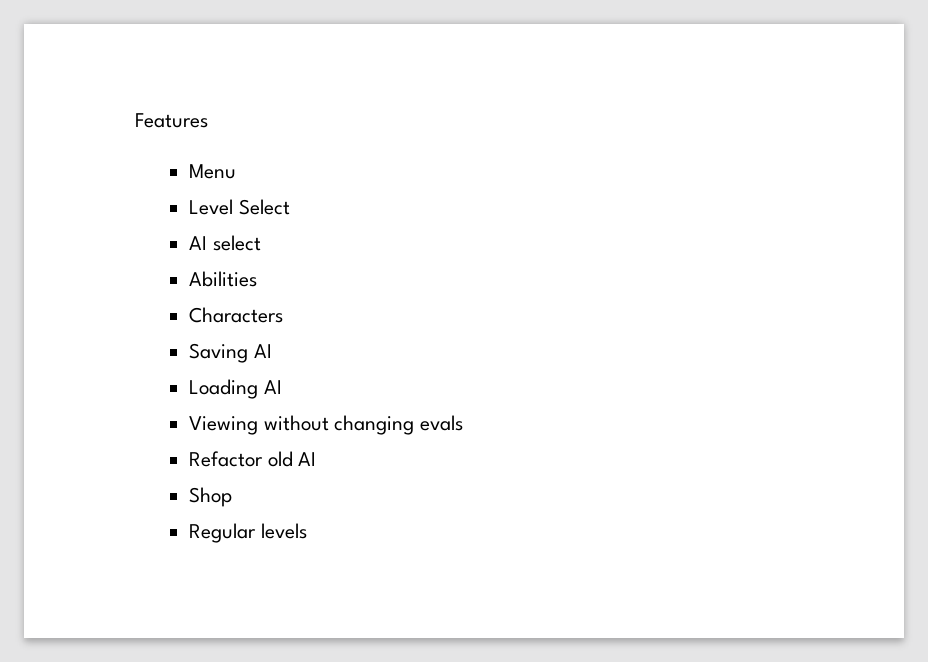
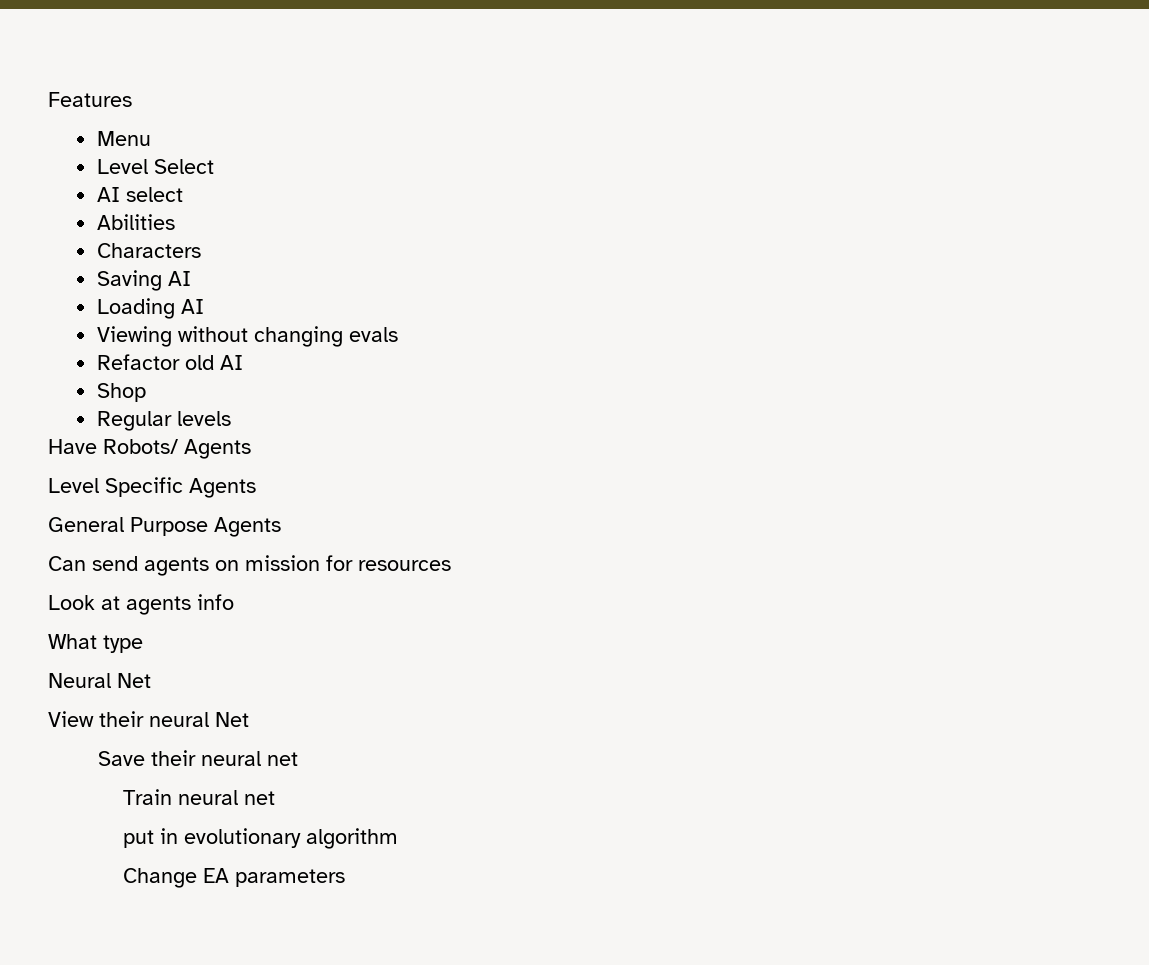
(307, 531) none -> [48,439,251,459] [48,477,256,498] [48,517,281,537] [48,555,451,576] [48,594,234,615] [48,634,143,653] [48,673,151,688] [48,711,249,727] [98,750,299,766] [123,789,276,805] [123,828,399,849] [123,868,346,888] // Have Robots/ Agents // Level Specific Agents // General Purpose Agents // Can send agents on mission for resources // Look at agents info // What type // Neural Net // View their neural Net // Save their neural net // Train neural net // put in evolutionary algorithm // Change EA parameters

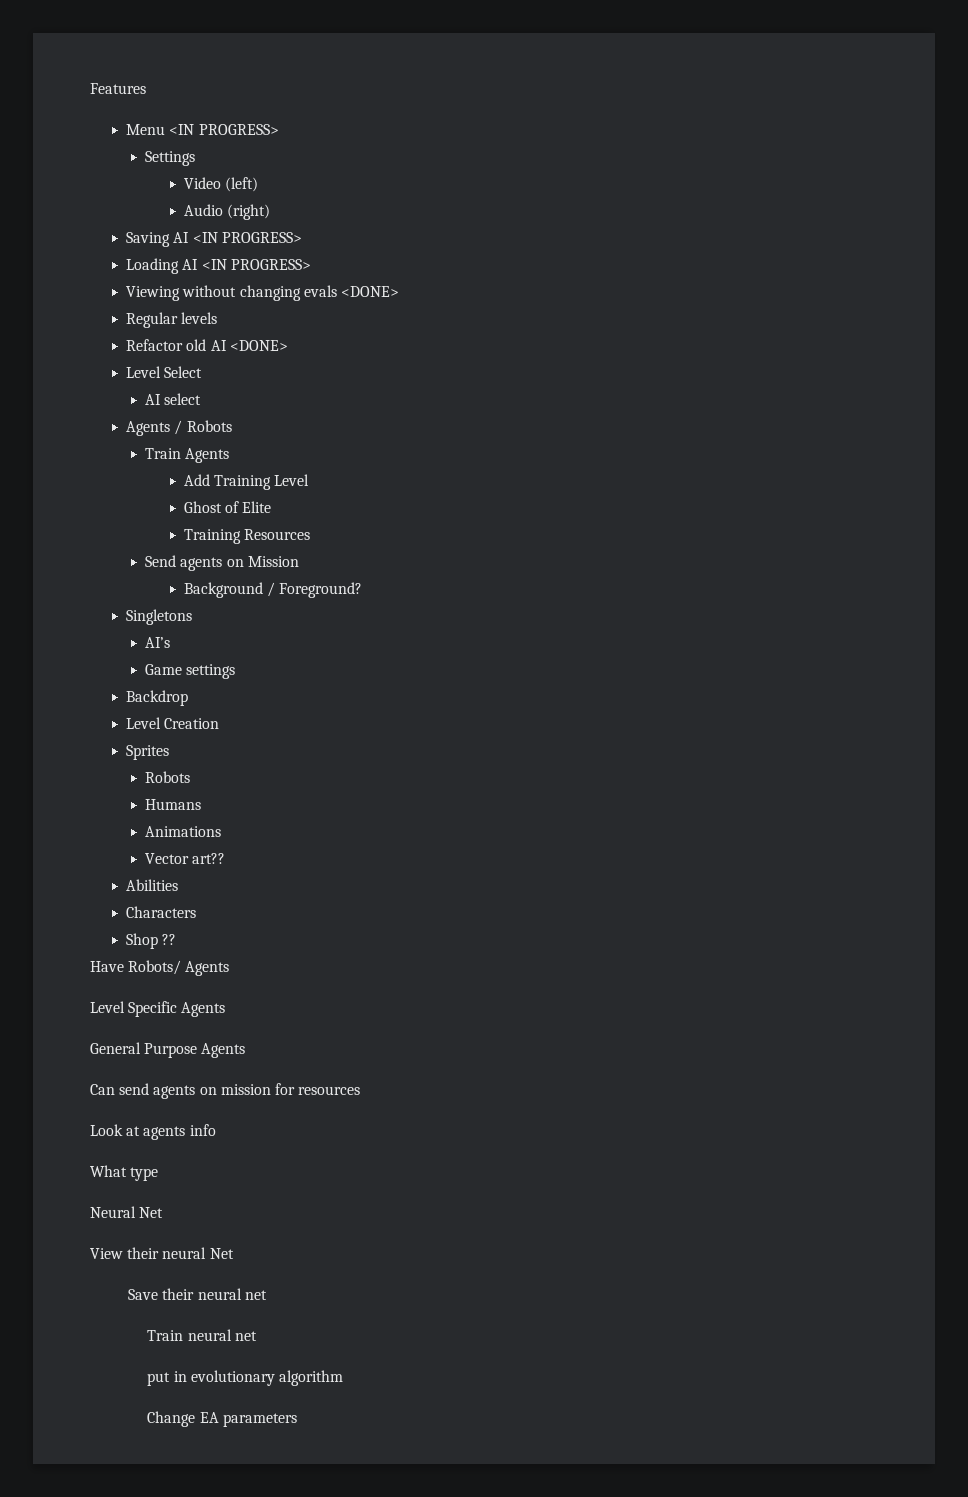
[97,159,215,174] [97,187,184,202] [97,214,176,230] [97,243,202,258] [97,270,192,291] [97,298,205,319] [97,326,399,347] [97,354,244,370] // Level Select // AI select // Abilities // Characters // Saving AI // Loading AI // Viewing without changing evals // Refactor old AI -> [169,124,279,135] [145,151,196,166] [183,177,258,192] [183,204,270,220] [126,232,302,247] [126,258,311,274] [126,285,399,301] [126,312,218,328] [126,339,288,351] [126,366,203,378] [145,393,202,405] [126,420,232,436] [145,448,230,463] [183,474,309,490] [183,501,271,513] [183,529,310,544] [145,555,299,571] [183,582,362,598] [126,609,193,625] [145,637,171,648] [145,664,236,679] [126,690,189,706] [126,717,220,729] [126,745,170,760] [145,771,191,783] [145,799,202,810] [145,826,222,837] [145,853,226,864] [126,879,179,891] [126,906,197,918] <IN PROGRESS> // Settings // Video (left) // Audio (right) // Saving AI <IN PROGRESS> // Loading AI <IN PROGRESS> // Viewing without changing evals <DONE> // Regular levels // Refactor old AI <DONE> // Level Select // AI select // Agents / Robots // Train Agents // Add Training Level // Ghost of Elite // Training Resources // Send agents on Mission // Background / Foreground? // Singletons // AI’s // Game settings // Backdrop // Level Creation // Sprites // Robots // Humans // Animations // Vector art?? // Abilities // Characters
[97,411,232,431] // Regular levels -> [162,934,177,945] ??

